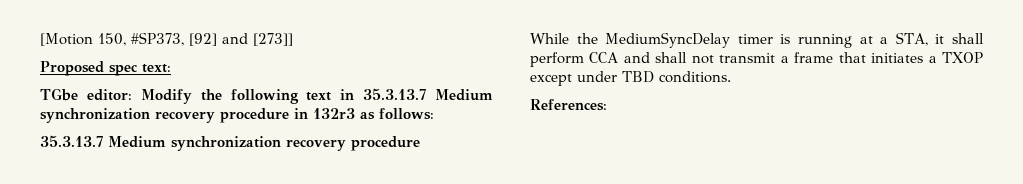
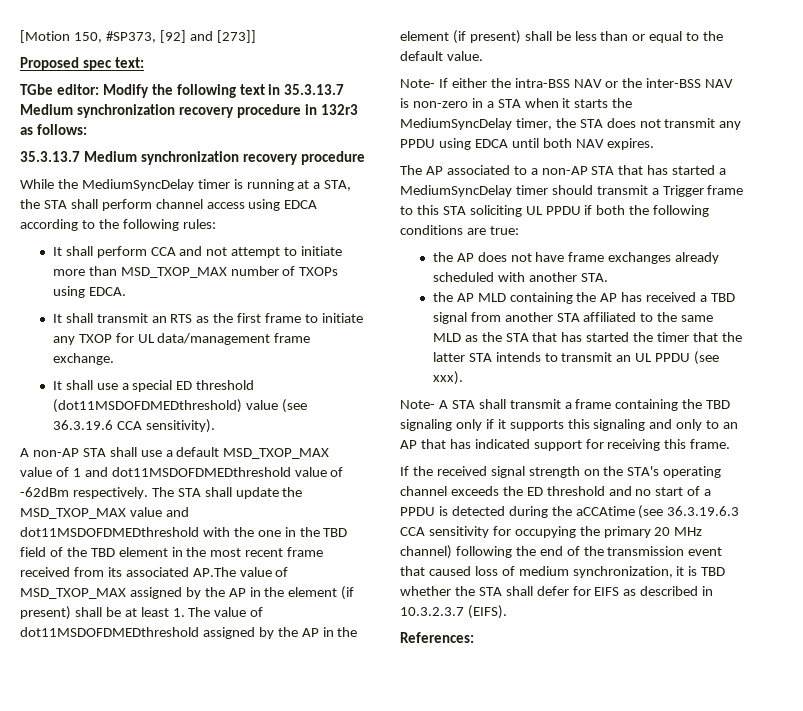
[935,33,984,44] [530,52,983,67] [530,71,731,86] it shall perform CCA and shall not transmit a frame that initiates a TXOP except under TBD conditions. -> [20,199,318,211] [20,219,216,231] [52,246,343,258] [52,266,339,278] [52,286,126,298] [52,313,363,323] [52,333,311,345] [52,353,114,365] [52,380,255,392] [52,399,307,413] [52,419,215,433] [20,447,330,459] [20,467,344,477] [20,487,303,499] [20,507,189,519] [20,527,348,537] [20,547,324,557] [20,567,289,577] [20,586,355,600] [20,606,264,620] [20,627,358,639] [400,30,724,44] [400,51,483,61] [400,78,734,88] [400,98,633,108] [400,118,742,130] [400,138,655,150] [400,165,727,175] [400,185,744,197] [400,205,710,217] [400,225,519,235] [432,252,720,264] [432,272,608,282] [432,292,735,304] [432,312,714,324] [432,332,742,342] [432,351,720,365] [432,371,463,385] [400,399,731,411] [400,419,739,431] [400,439,731,451] [400,466,722,478] [400,486,712,496] [400,505,740,519] [400,526,703,538] [400,545,723,559] [400,566,726,578] [400,586,714,596] [400,605,507,619] the STA shall perform channel access using EDCA according to the following rules: // It shall perform CCA and not attempt to initiate more than MSD_TXOP_MAX number of TXOPs using EDCA. // It shall transmit an RTS as the first frame to initiate any TXOP for UL data/management frame exchange. // It shall use a special ED threshold (dot11MSDOFDMEDthreshold) value (see 36.3.19.6 CCA sensitivity). // A non-AP STA shall use a default MSD_TXOP_MAX value of 1 and dot11MSDOFDMEDthreshold value of -62dBm respectively. The STA shall update the MSD_TXOP_MAX value and dot11MSDOFDMEDthreshold with the one in the TBD field of the TBD element in the most recent frame received from its associated AP.The value of MSD_TXOP_MAX assigned by the AP in the element (if present) shall be at least 1. The value of dot11MSDOFDMEDthreshold assigned by the AP in the element (if present) shall be less than or equal to the default value. // Note- If either the intra-BSS NAV or the inter-BSS NAV is non-zero in a STA when it starts the MediumSyncDelay timer, the STA does not transmit any PPDU using EDCA until both NAV expires. // The AP associated to a non-AP STA that has started a MediumSyncDelay timer should transmit a Trigger frame to this STA soliciting UL PPDU if both the following conditions are true: // the AP does not have frame exchanges already scheduled with another STA. // the AP MLD containing the AP has received a TBD signal from another STA affiliated to the same MLD as the STA that has started the timer that the latter STA intends to transmit an UL PPDU (see xxx). // Note- A STA shall transmit a frame containing the TBD signaling only if it supports this signaling and only to an AP that has indicated support for receiving this frame. // If the received signal strength on the STA's operating channel exceeds the ED threshold and no start of a PPDU is detected during the aCCAtime (see 36.3.19.6.3 CCA sensitivity for occupying the primary 20 MHz channel) following the end of the transmission event that caused loss of medium synchronization, it is TBD whether the STA shall defer for EIFS as described in 10.3.2.3.7 (EIFS).

